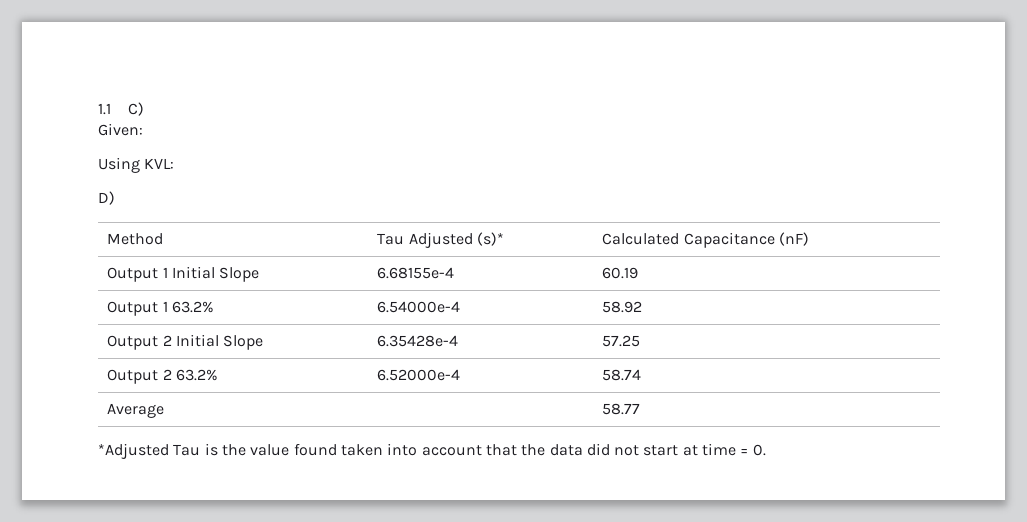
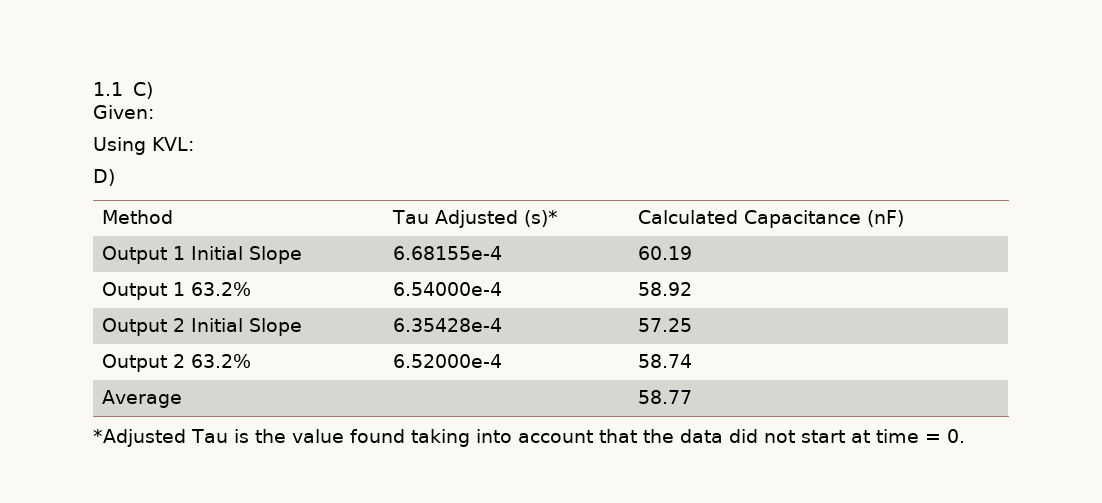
[340,444,383,456] taken -> [410,429,470,447] taking

